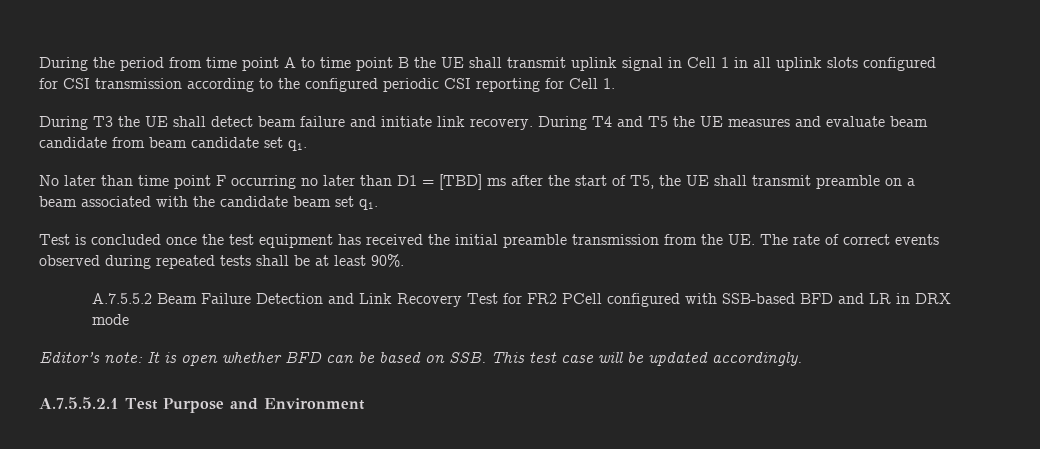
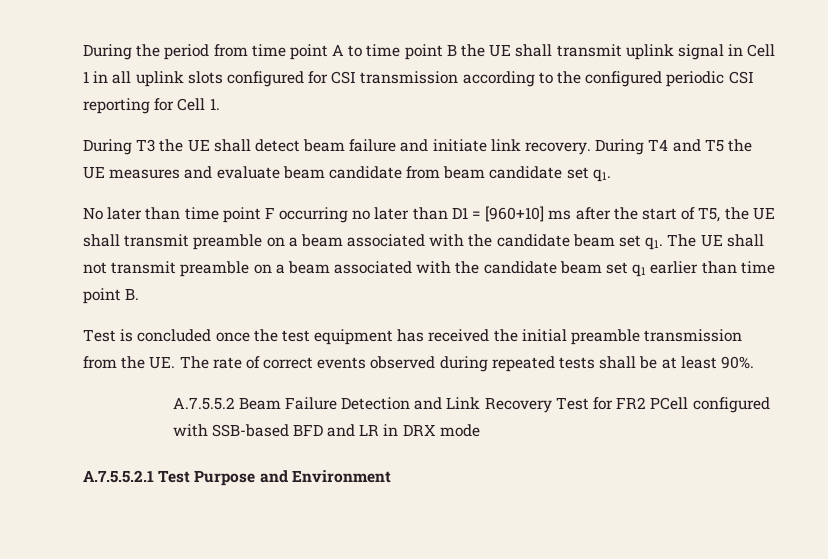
[439,174,482,190] [TBD] -> [485,206,545,222] [960+10]
(378, 204) none -> [667,234,764,247] [83,261,775,277] [83,288,140,304] The UE shall not transmit preamble on a beam associated with the candidate beam set q1 earlier than time point B.
[39,351,802,366] // Editor’s note: It is open whether BFD can be based on SSB. This test case will be updated accordingly. -> (480, 430) none

